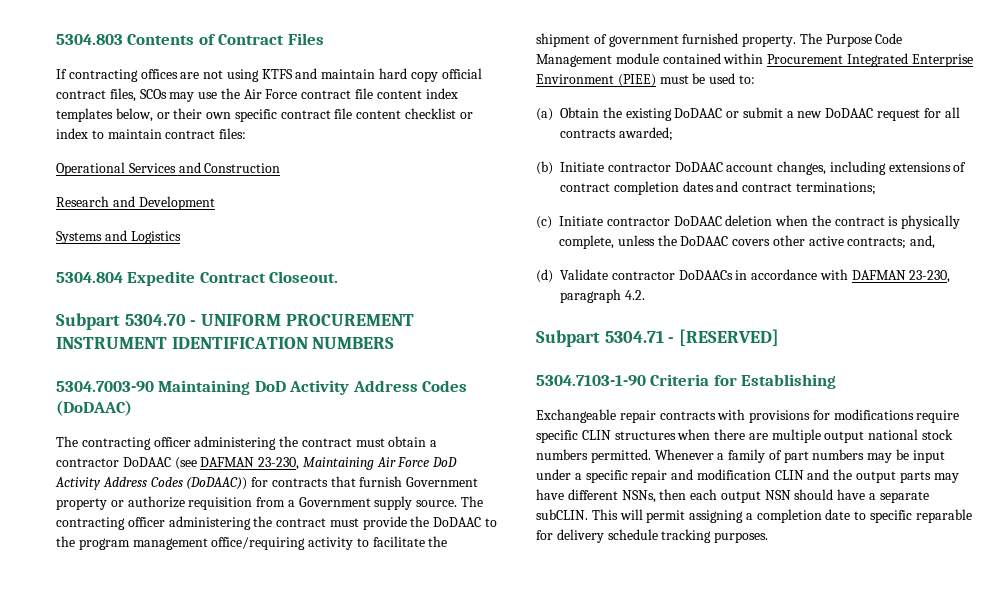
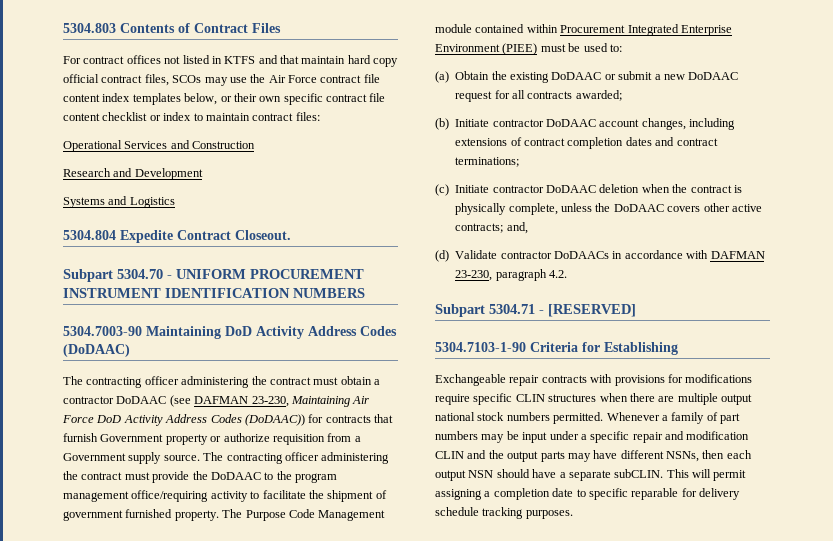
[56,69,259,82] If contracting offices are not using -> [63,55,222,64] For contract offices not listed in
(318, 73) none -> [280,55,299,64] that

